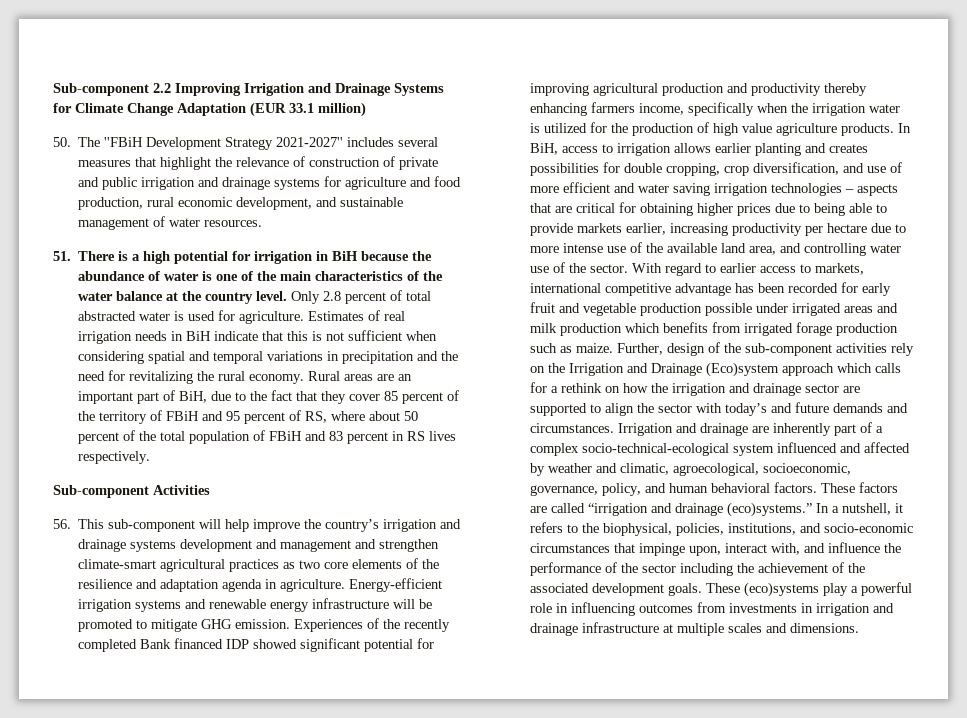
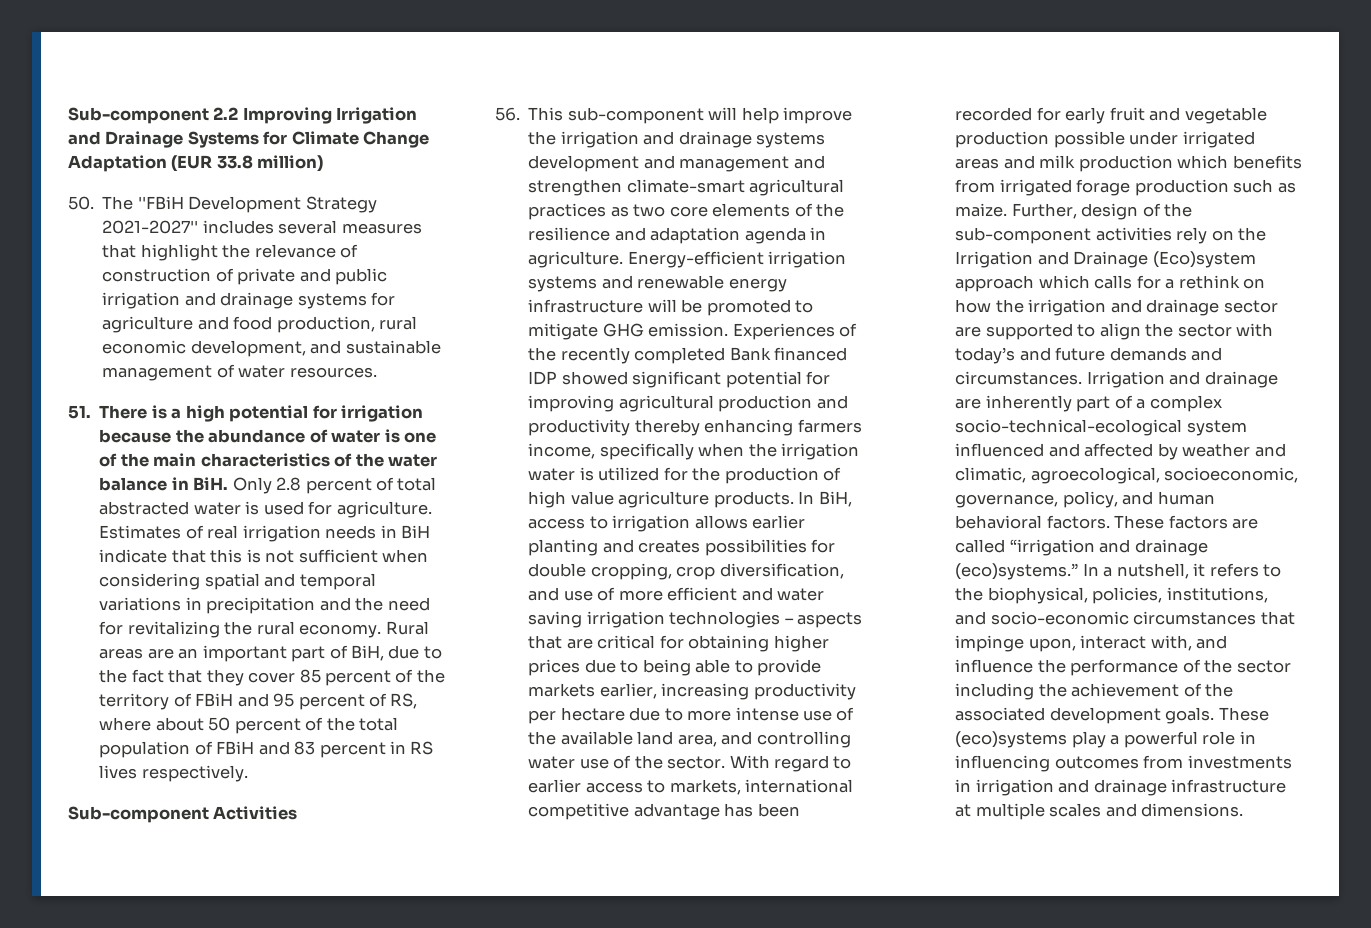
[289,103,314,113] 33.1 -> [216,155,253,169] 33.8
[316,251,359,261] in BiH -> (423, 413) none
[166,291,288,304] at the country level. -> [171,477,229,491] in BiH.
[325,519,380,532] country’s -> (557, 138) none

